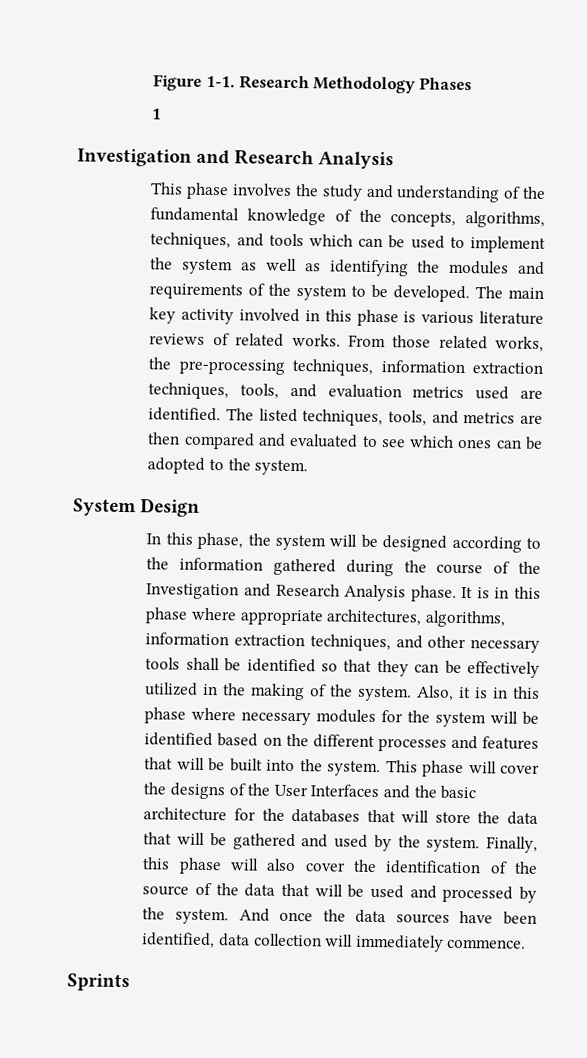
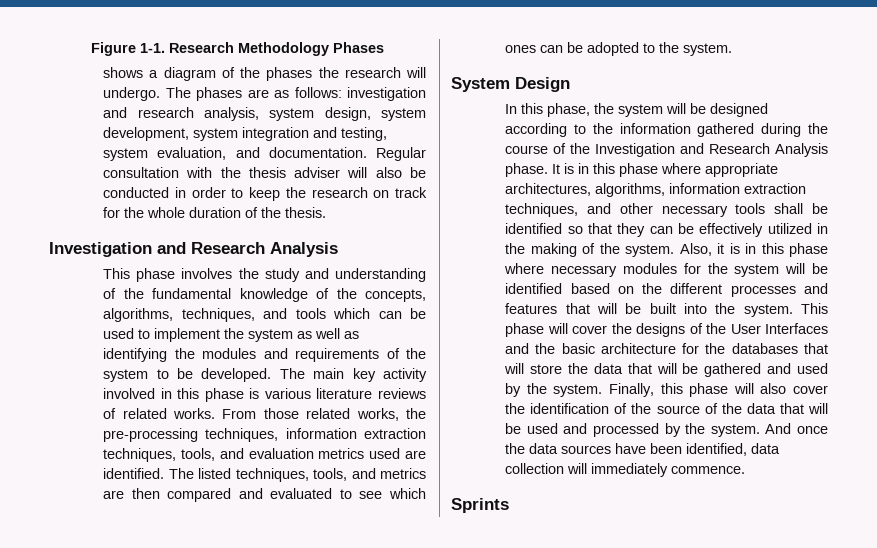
[151,108,162,120] 1 -> [103,67,427,81] [103,87,426,101] [103,107,426,121] [103,127,388,141] [103,147,426,161] [103,167,426,178] [103,187,428,201] [103,207,327,218] shows a diagram of the phases the research will undergo. The phases are as follows: investigation and research analysis, system design, system development, system integration and testing, system evaluation, and documentation. Regular consultation with the thesis adviser will also be conducted in order to keep the research on track for the whole duration of the thesis.

